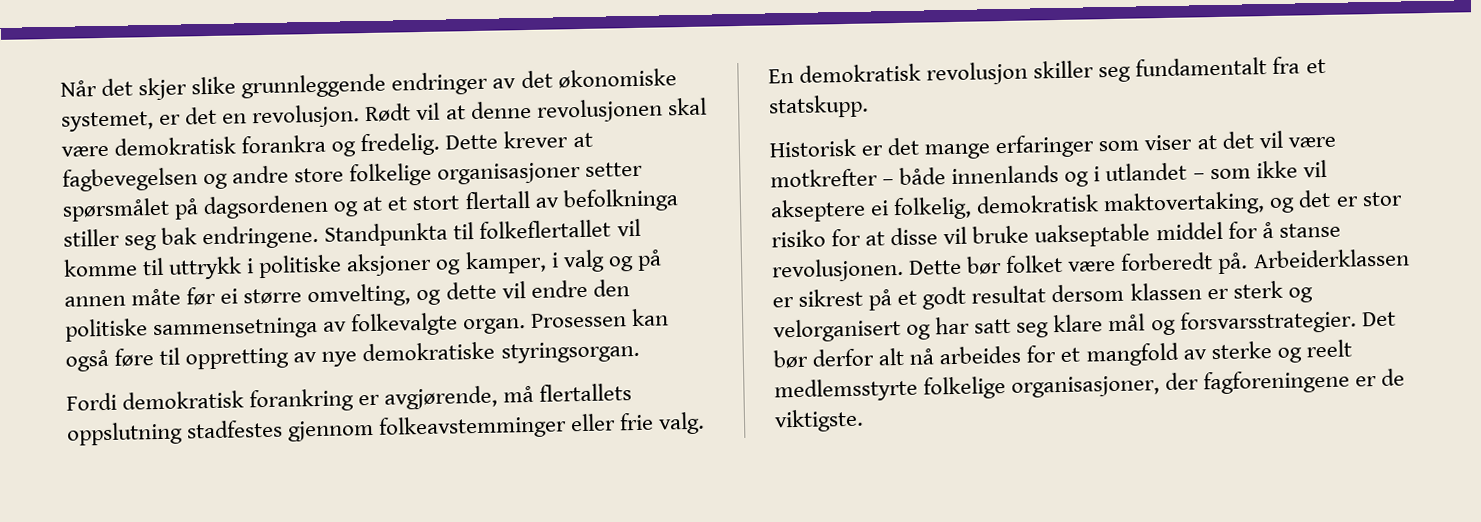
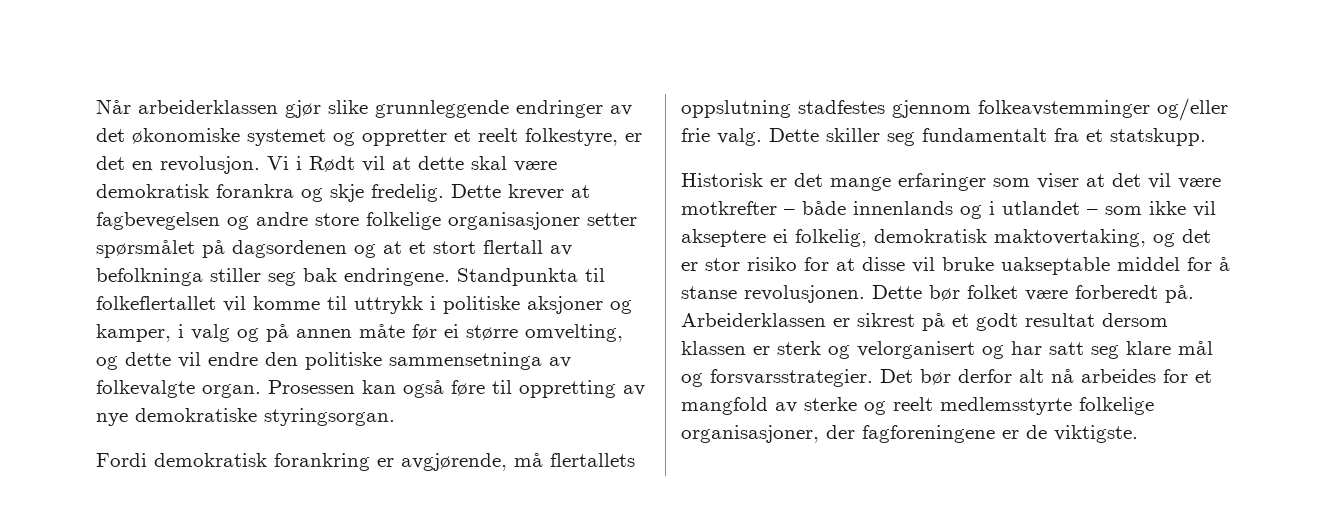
[101,77,188,101] det skjer -> [138,100,321,118] arbeiderklassen gjør
[61,111,154,132] systemet, -> [247,128,618,146] systemet og oppretter et reelt folkestyre,
(361, 116) none -> [267,156,302,170] Vi i
[469,98,663,123] denne revolusjonen -> [418,156,464,170] dette
(357, 149) none -> [330,184,364,202] skje
[570,413,617,432] eller -> [1157,98,1228,121] og/eller
[768,61,1029,86] En demokratisk revolusjon -> [769,128,819,142] Dette

